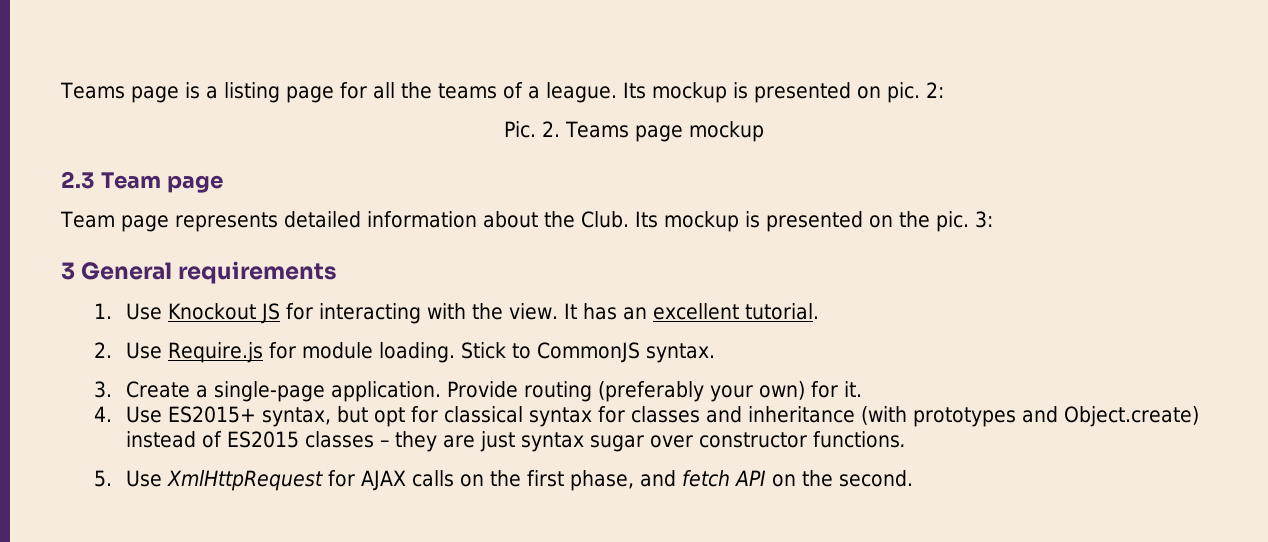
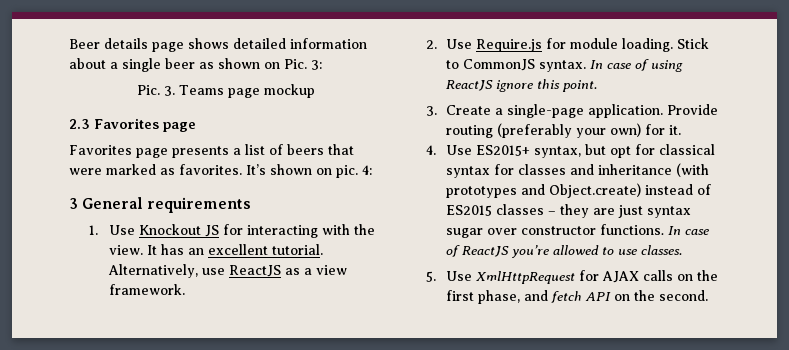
[60,82,944,103] [503,121,560,138] Teams page is a listing page for all the teams of a league. Its mockup is presented on pic. 2: // Pic. 2. -> [69,38,367,52] [69,58,322,72] [137,85,176,96] Beer details page shows detailed information about a single beer as shown on Pic. 3: // Pic. 3.
[100,172,161,189] Team -> [94,118,159,129] Favorites
[60,211,993,232] Team page represents detailed information about the Club. Its mockup is presented on the pic. 3: -> [69,144,354,158] [69,164,372,178] Favorites page presents a list of beers that were marked as favorites. It’s shown on pic. 4:
(820, 311) none -> [107,264,347,278] [108,284,185,295] Alternatively, use ReactJS as a view framework.
(716, 353) none -> [589,59,683,72] [445,79,597,92] In case of using ReactJS ignore this point.
(907, 439) none -> [667,226,709,235] [445,245,682,258] In case of ReactJS you’re allowed to use classes.

